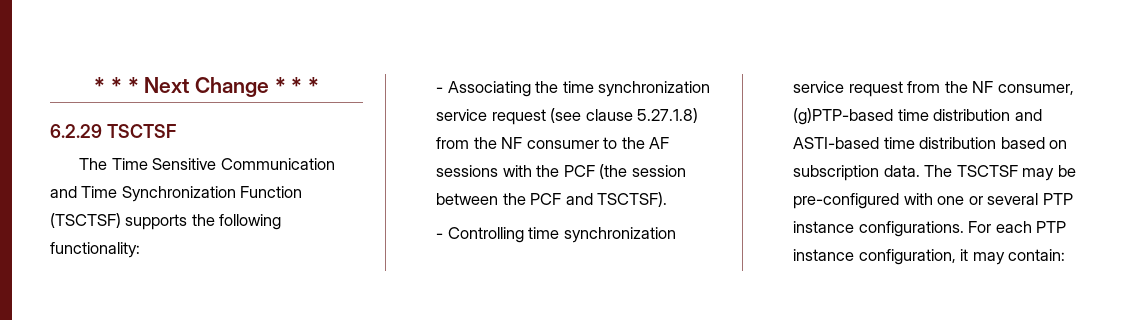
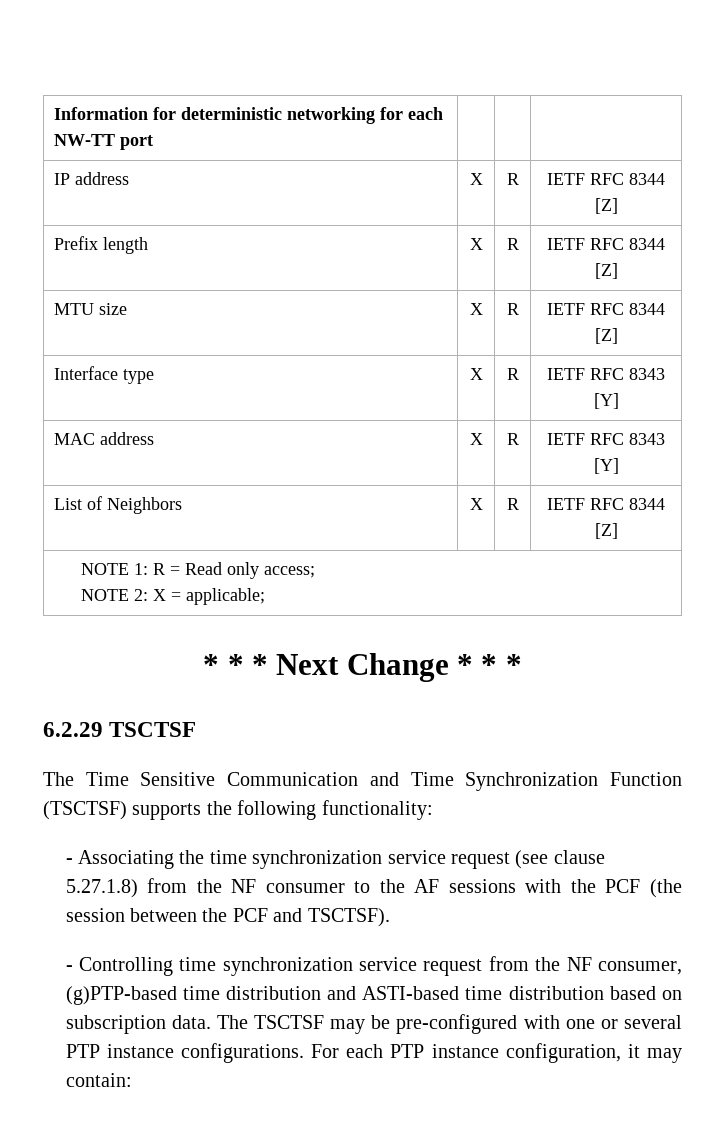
(94, 85) none -> [54,107,444,124] [54,134,154,150] [54,172,130,185] [469,173,483,185] [506,173,519,185] [547,173,665,185] [594,198,618,214] [54,236,149,254] [469,238,483,250] [506,238,519,250] [547,238,665,250] [594,263,618,279] [54,303,128,315] [469,303,483,315] [506,303,519,315] [547,303,665,315] [594,328,618,344] [54,366,155,384] [469,368,483,380] [506,368,519,380] [547,368,665,380] [593,393,619,409] [54,432,155,445] [469,433,483,445] [506,433,519,445] [547,433,665,445] [593,458,619,474] [54,496,183,514] [469,498,483,510] [506,498,519,510] [547,498,665,510] [594,523,618,539] [81,562,316,579] [81,588,266,605] Information for deterministic networking for each NW-TT port | | | // IP address | X | R | IETF RFC 8344 [Z] // Prefix length | X | R | IETF RFC 8344 [Z] // MTU size | X | R | IETF RFC 8344 [Z] // Interface type | X | R | IETF RFC 8343 [Y] // MAC address | X | R | IETF RFC 8343 [Y] // List of Neighbors | X | R | IETF RFC 8344 [Z] // NOTE 1: R = Read only access; // NOTE 2: X = applicable; //

